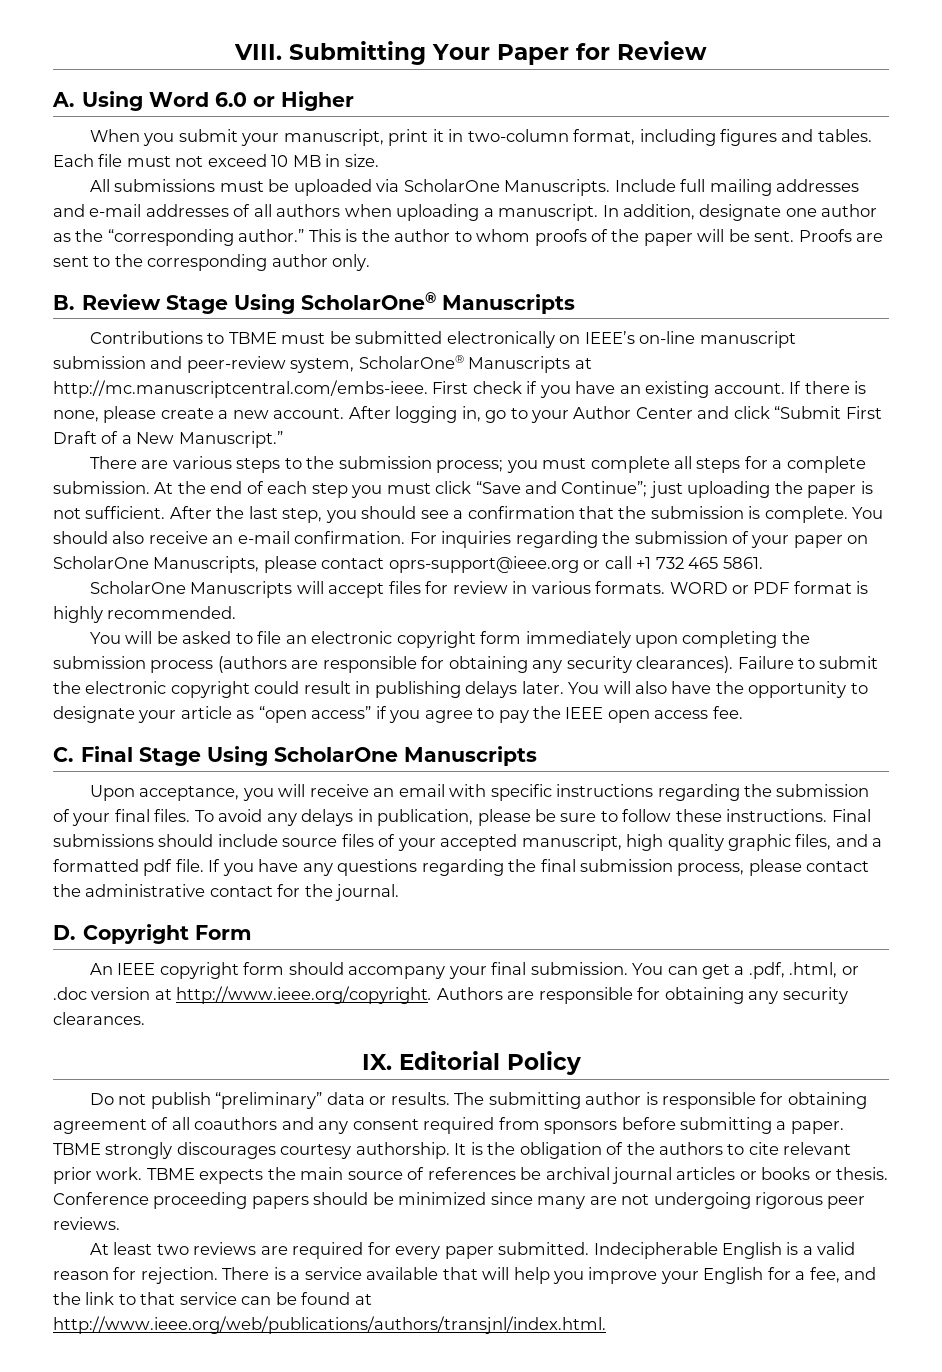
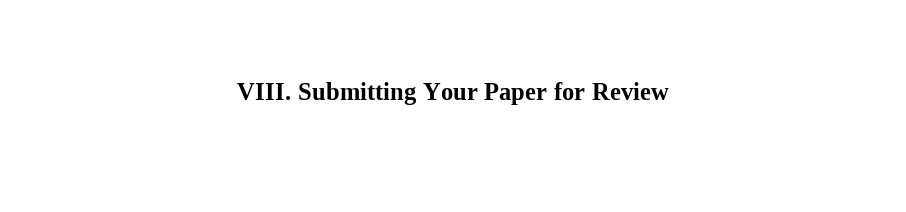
[52,91,355,111] [89,129,872,146] [53,154,379,167] [89,179,859,196] [53,204,878,221] [53,229,884,246] [53,254,371,271] [53,292,576,314] [89,331,796,348] [53,355,592,373] [53,380,867,398] [53,406,882,423] [53,431,283,448] [89,456,866,473] [53,481,873,498] [53,506,884,523] [53,531,869,548] [53,556,763,573] [89,581,869,598] [53,606,237,623] [89,631,810,648] [53,656,879,673] [53,681,868,698] [53,706,743,723] [53,746,538,766] [89,784,870,801] [53,809,871,826] [53,834,883,851] [53,859,870,876] [53,884,400,901] [53,924,253,944] [89,962,859,979] [53,986,848,1004] [53,1012,145,1025] [361,1051,581,1075] [89,1092,867,1109] [53,1117,844,1134] [53,1142,852,1159] [53,1167,889,1184] [53,1192,866,1209] [53,1217,120,1230] [89,1242,856,1259] [53,1267,877,1284] [53,1292,372,1305] [53,1316,606,1334] // A. Using Word 6.0 or Higher // When you submit your manuscript, print it in two-column format, including figures and tables. Each file must not exceed 10 MB in size. // All submissions must be uploaded via ScholarOne Manuscripts. Include full mailing addresses and e-mail addresses of all authors when uploading a manuscript. In addition, designate one author as the “corresponding author.” This is the author to whom proofs of the paper will be sent. Proofs are sent to the corresponding author only. // B. Review Stage Using ScholarOne® Manuscripts // Contributions to TBME must be submitted electronically on IEEE’s on-line manuscript submission and peer-review system, ScholarOne® Manuscripts at http://mc.manuscriptcentral.com/embs-ieee. First check if you have an existing account. If there is none, please create a new account. After logging in, go to your Author Center and click “Submit First Draft of a New Manuscript.” // There are various steps to the submission process; you must complete all steps for a complete submission. At the end of each step you must click “Save and Continue”; just uploading the paper is not sufficient. After the last step, you should see a confirmation that the submission is complete. You should also receive an e-mail confirmation. For inquiries regarding the submission of your paper on ScholarOne Manuscripts, please contact oprs-support@ieee.org or call +1 732 465 5861. // ScholarOne Manuscripts will accept files for review in various formats. WORD or PDF format is highly recommended. // You will be asked to file an electronic copyright form immediately upon completing the submission process (authors are responsible for obtaining any security clearances). Failure to submit the electronic copyright could result in publishing delays later. You will also have the opportunity to designate your article as “open access” if you agree to pay the IEEE open access fee. // C. Final Stage Using ScholarOne Manuscripts // Upon acceptance, you will receive an email with specific instructions regarding the submission of your final files. To avoid any delays in publication, please be sure to follow these instructions. Final submissions should include source files of your accepted manuscript, high quality graphic files, and a formatted pdf file. If you have any questions regarding the final submission process, please contact the administrative contact for the journal. // D. Copyright Form // An IEEE copyright form should accompany your final submission. You can get a .pdf, .html, or .doc version at http://www.ieee.org/copyright. Authors are responsible for obtaining any security clearances. // IX. Editorial Policy // Do not publish “preliminary” data or results. The submitting author is responsible for obtaining agreement of all coauthors and any consent required from sponsors before submitting a paper. TBME strongly discourages courtesy authorship. It is the obligation of the authors to cite relevant prior work. TBME expects the main source of references be archival journal articles or books or thesis. Conference proceeding papers should be minimized since many are not undergoing rigorous peer reviews. // At least two reviews are required for every paper submitted. Indecipherable English is a valid reason for rejection. There is a service available that will help you improve your English for a fee, and the link to that service can be found at http://www.ieee.org/web/publications/authors/transjnl/index.html. -> (669, 91) none

